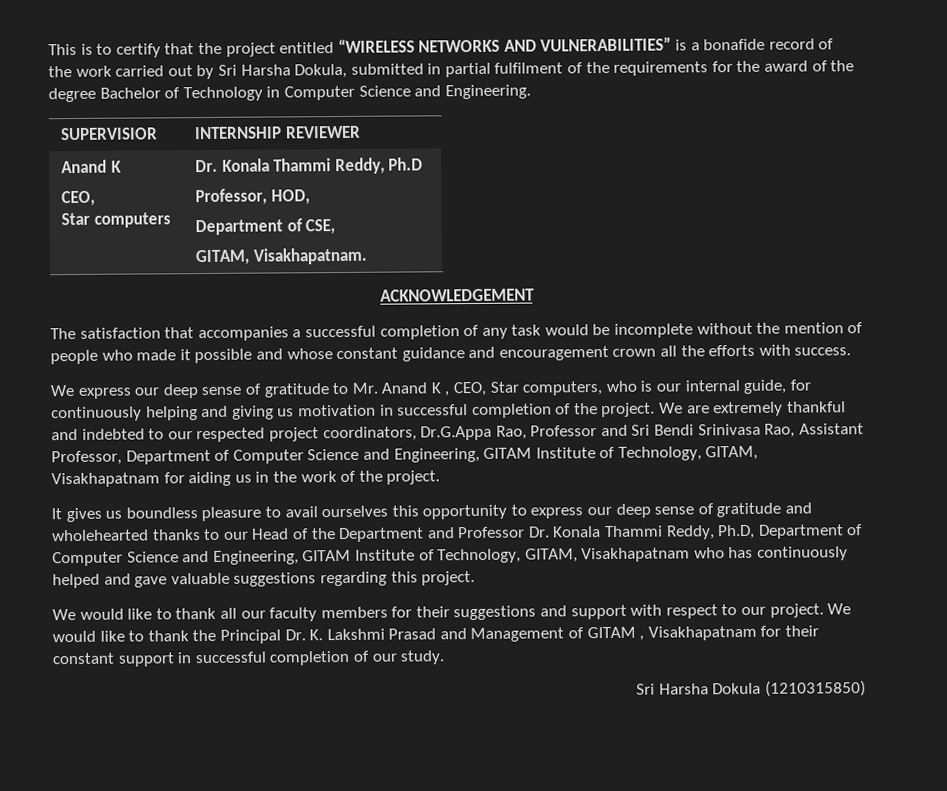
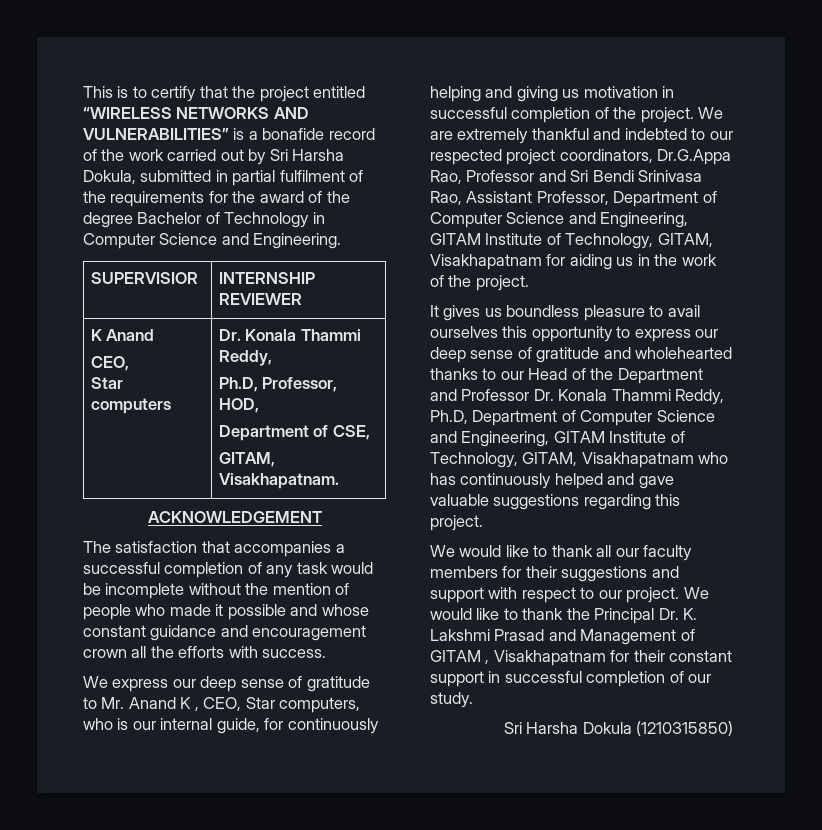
[60,159,122,174] Anand K -> [91,329,155,341] K Anand
[388,157,424,171] Ph.D // -> [219,377,259,392] // Ph.D,

